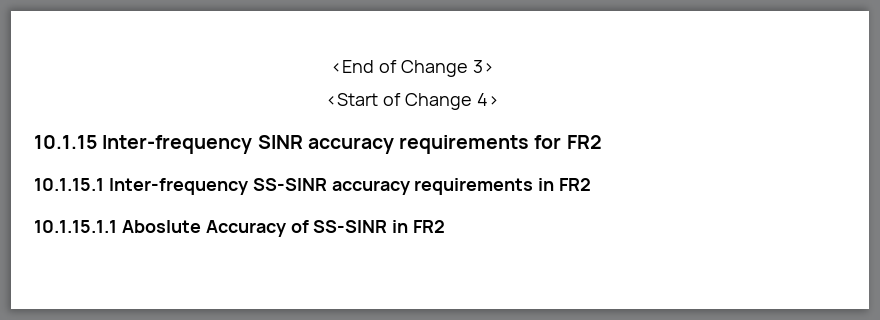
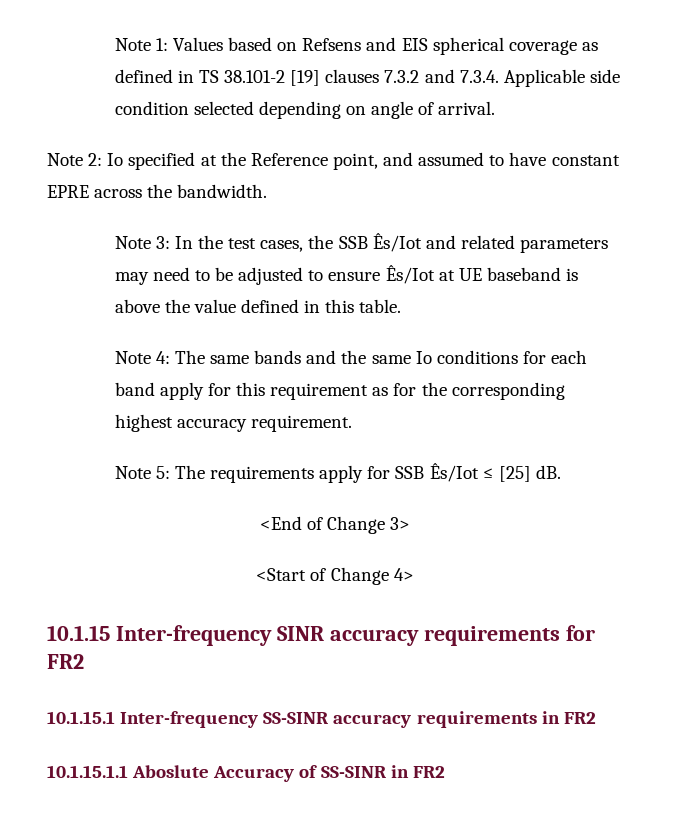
(331, 66) none -> [114,37,598,55] [114,69,620,87] [114,101,496,119] [47,152,620,170] [47,184,268,198] [114,233,609,253] [114,265,579,285] [114,299,402,313] [114,350,588,364] [114,382,565,400] [114,414,352,432] [114,463,561,483] Note 1: Values based on Refsens and EIS spherical coverage as defined in TS 38.101-2 [19] clauses 7.3.2 and 7.3.4. Applicable side condition selected depending on angle of arrival. // Note 2: Io specified at the Reference point, and assumed to have constant EPRE across the bandwidth. // Note 3: In the test cases, the SSB Ês/Iot and related parameters may need to be adjusted to ensure Ês/Iot at UE baseband is above the value defined in this table. // Note 4: The same bands and the same Io conditions for each band apply for this requirement as for the corresponding highest accuracy requirement. // Note 5: The requirements apply for SSB Ês/Iot ≤ [25] dB. //

